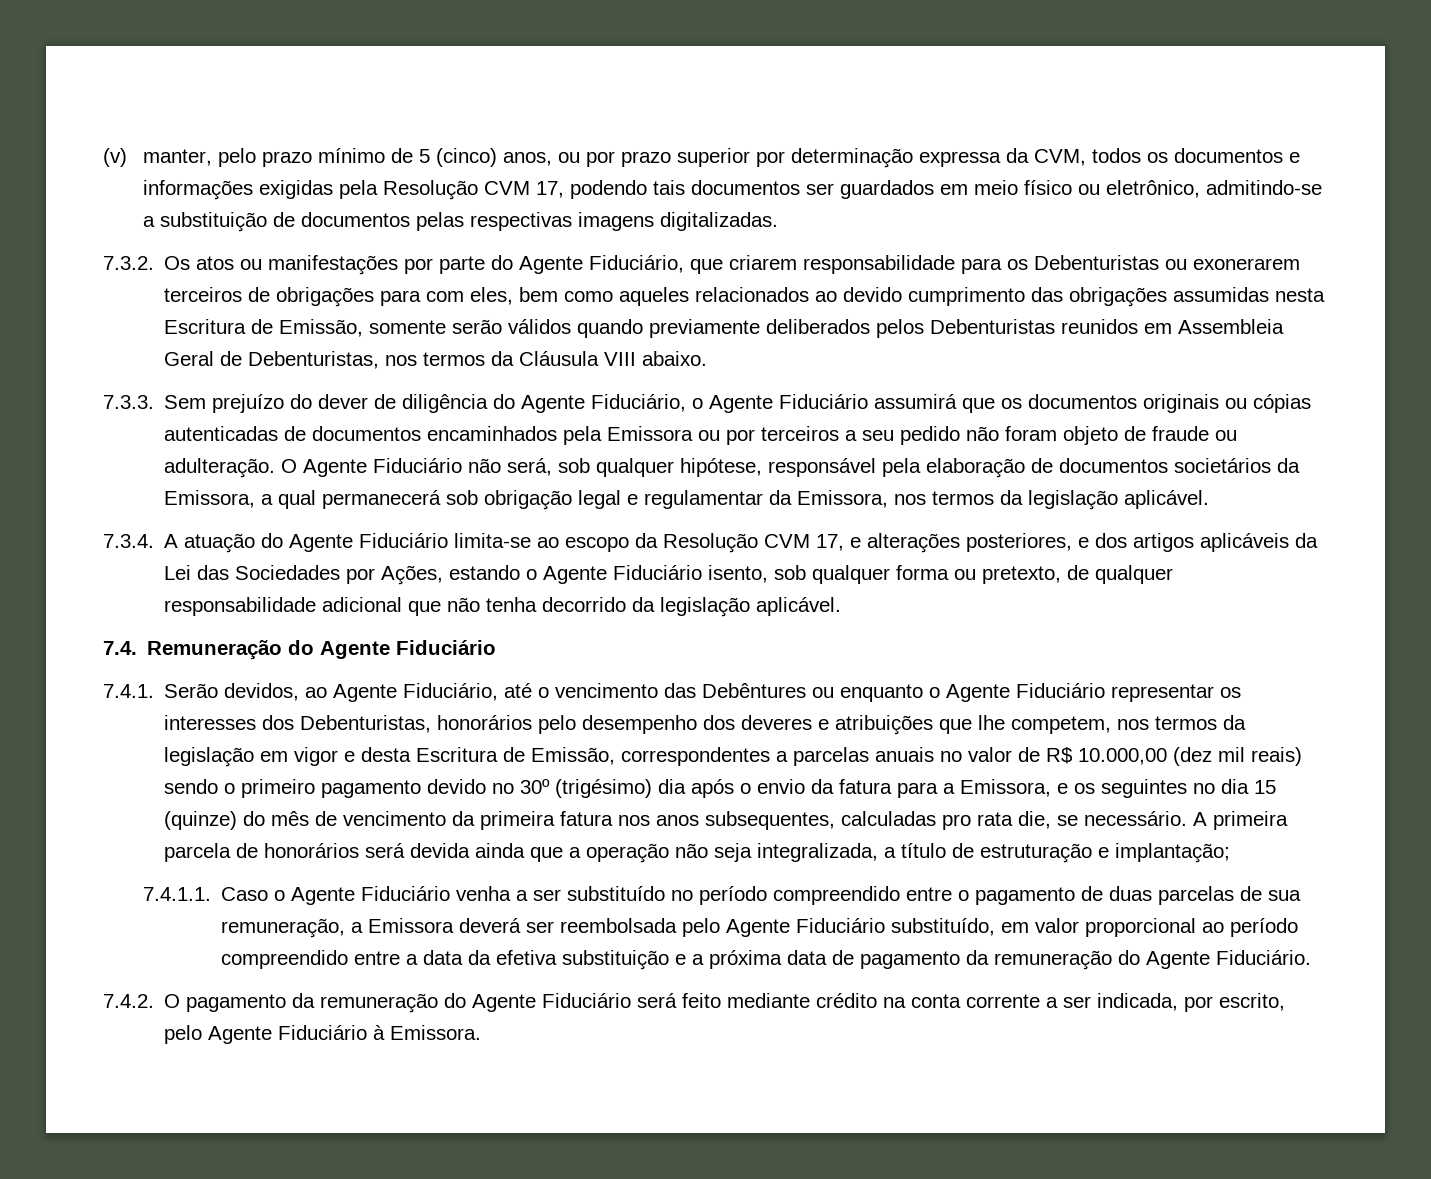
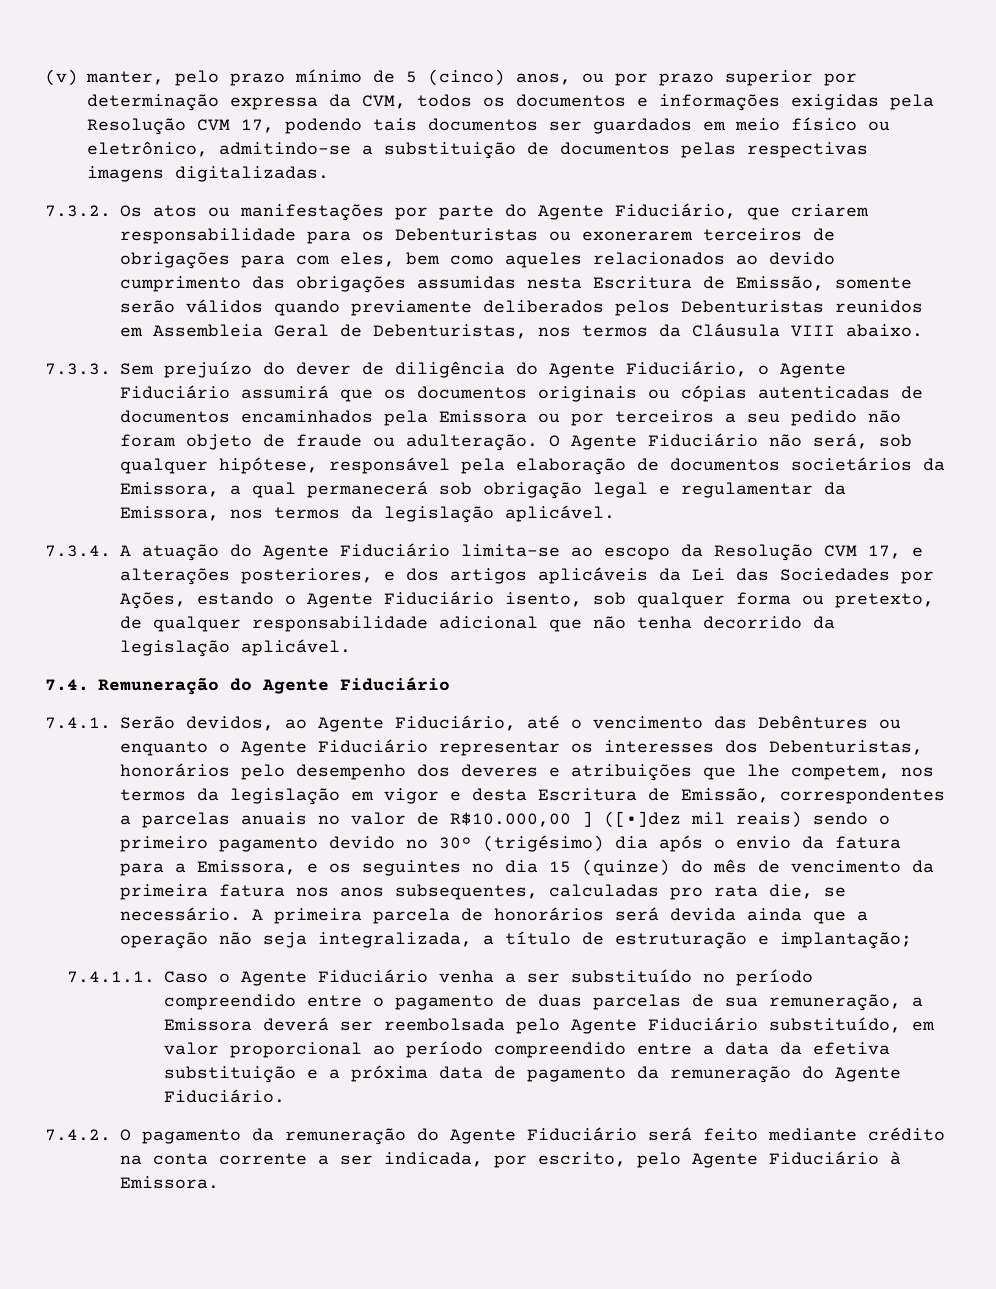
[1046,747,1213,766] R$ 10.000,00 (dez -> [450,811,681,828] R$10.000,00 ] ([•]dez

